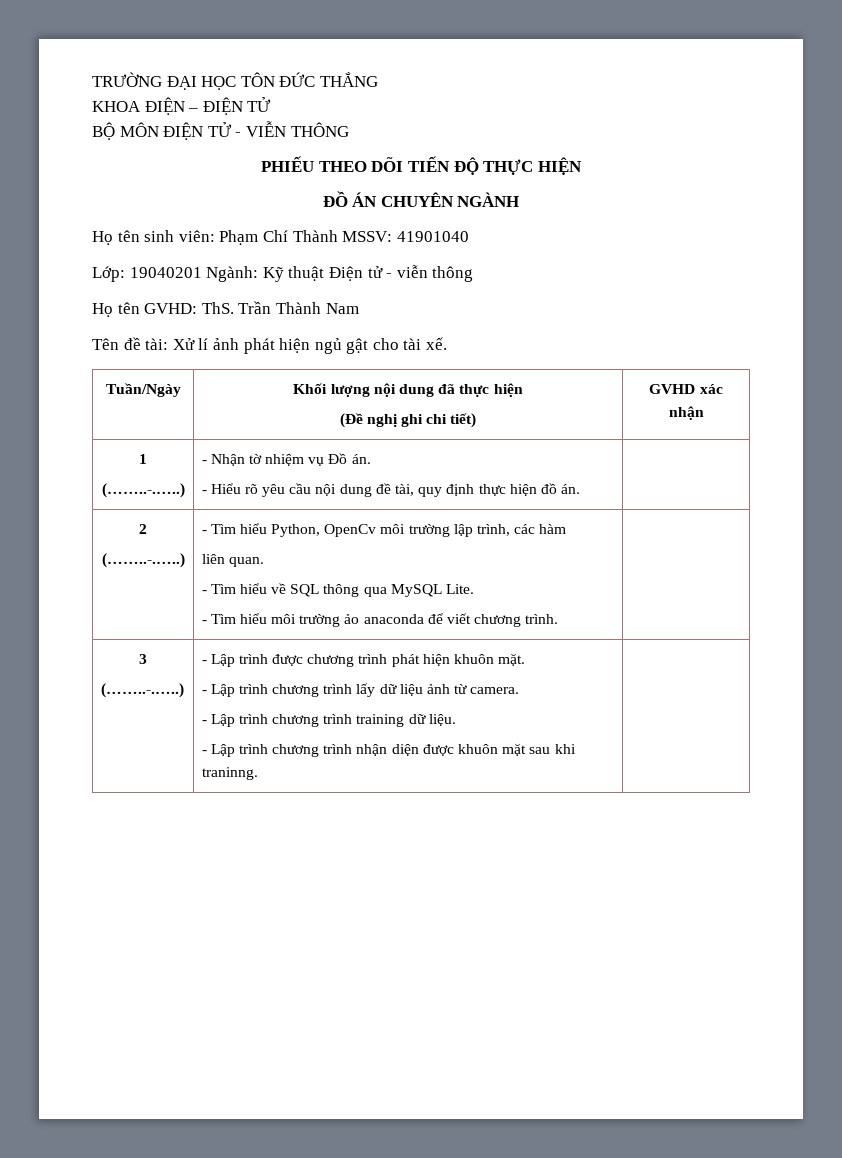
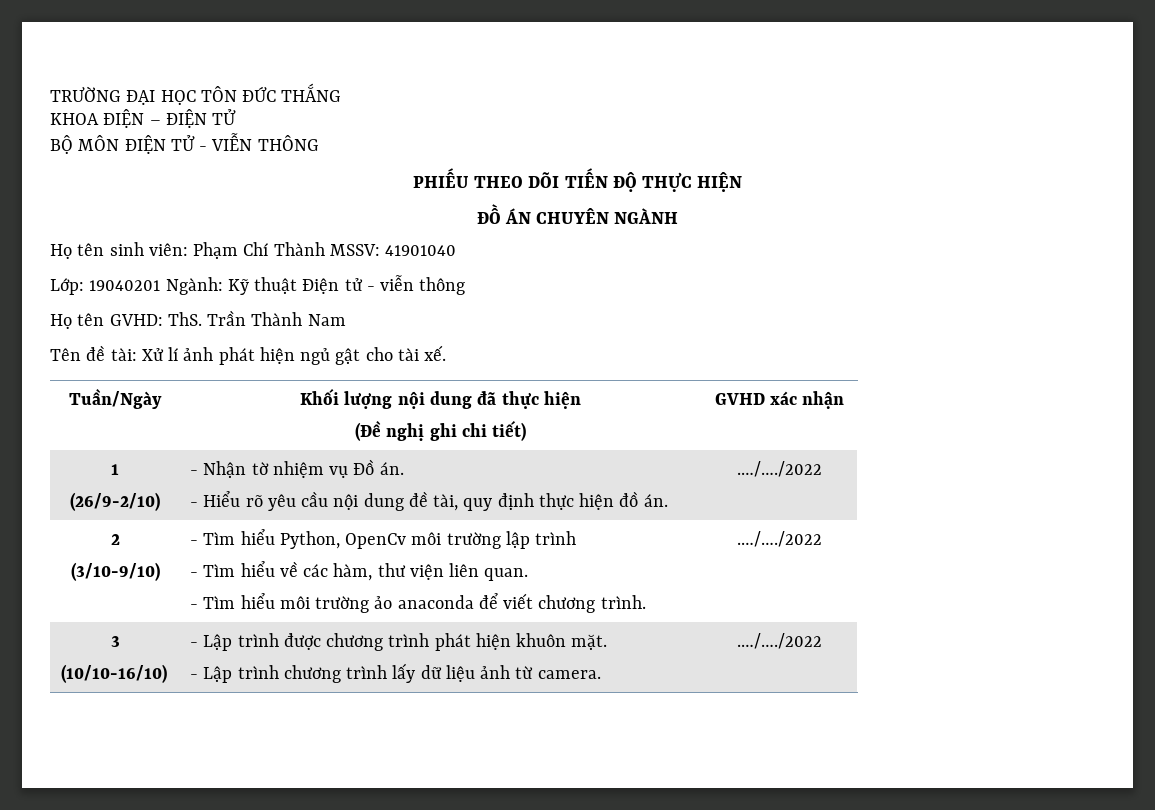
[101,483,185,498] (……..-.…..) -> [70,492,160,511] (26/9-2/10)
(581, 489) none -> [737,461,822,477] .…/…./2022
[101,553,185,568] (……..-.…..) -> [70,562,160,581] (3/10-9/10)
[476,524,567,536] [201,554,264,567] trình, các hàm // liên quan. -> [535,531,577,545] trình
[290,584,474,597] SQL thông qua MySQL Lite. -> [303,563,529,581] các hàm, thư viện liên quan.
(559, 619) none -> [737,531,822,547] .…/…./2022
[100,683,184,698] (……..-.…..) -> [61,664,168,683] (10/10-16/10)
[201,714,456,727] [201,743,576,757] [201,767,258,780] // - Lập trình chương trình training dữ liệu. // - Lập trình chương trình nhận diện được khuôn mặt sau khi traninng. | -> [737,633,822,649] | .…/…./2022

